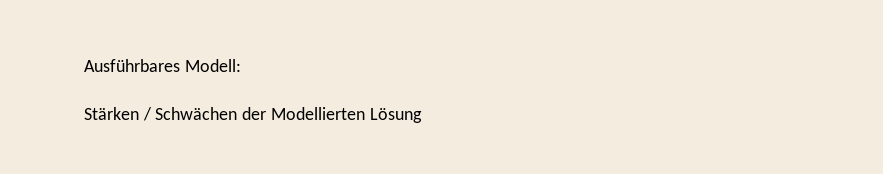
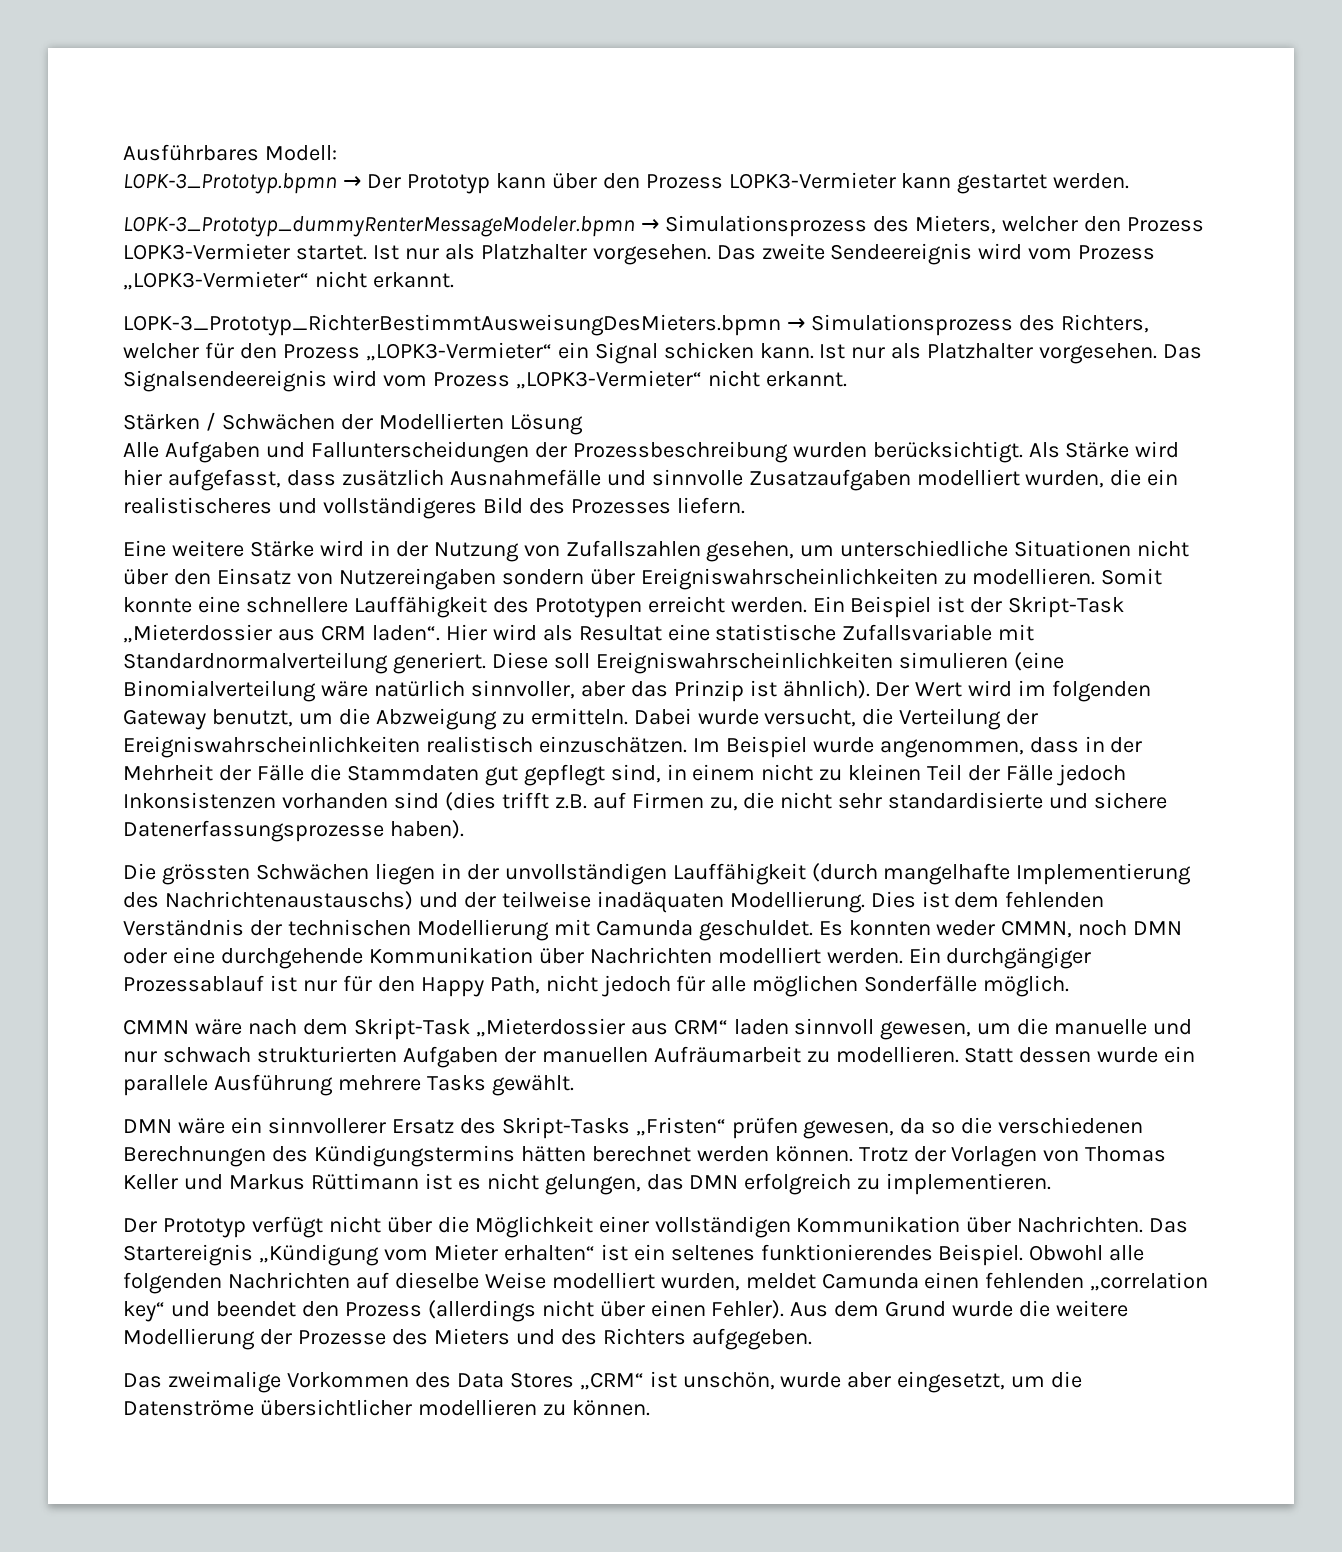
(241, 65) none -> [123,172,1130,194] [123,215,1204,237] [123,243,1156,265] [123,271,454,290] [123,314,1149,336] [123,342,1203,364] [123,370,847,392] // LOPK-3_Prototyp.bpmn → Der Prototyp kann über den Prozess LOPK3-Vermieter kann gestartet werden. // LOPK-3_Prototyp_dummyRenterMessageModeler.bpmn → Simulationsprozess des Mieters, welcher den Prozess LOPK3-Vermieter startet. Ist nur als Platzhalter vorgesehen. Das zweite Sendeereignis wird vom Prozess „LOPK3-Vermieter“ nicht erkannt. // LOPK-3_Prototyp_RichterBestimmtAusweisungDesMieters.bpmn → Simulationsprozess des Richters, welcher für den Prozess „LOPK3-Vermieter“ ein Signal schicken kann. Ist nur als Platzhalter vorgesehen. Das Signalsendeereignis wird vom Prozess „LOPK3-Vermieter“ nicht erkannt.
(422, 115) none -> [123,441,1180,463] [123,469,1179,491] [123,497,745,519] [123,540,1190,562] [123,568,1163,590] [123,596,1125,618] [123,624,1035,643] [123,652,1064,674] [123,680,1152,702] [123,708,1039,730] [123,736,1143,758] [123,764,1127,786] [123,792,1168,811] [123,820,464,842] [123,863,1192,885] [123,891,1105,913] [123,919,1183,941] [123,947,1092,969] [123,975,1070,997] [123,1018,1193,1040] [123,1046,1196,1068] [123,1074,574,1096] [123,1117,1144,1139] [123,1145,1167,1167] [123,1173,1052,1195] [123,1216,1189,1238] [123,1244,1145,1266] [123,1272,1209,1294] [123,1300,1129,1322] [123,1328,812,1350] [123,1371,1083,1393] [123,1399,650,1416] // Alle Aufgaben und Fallunterscheidungen der Prozessbeschreibung wurden berücksichtigt. Als Stärke wird hier aufgefasst, dass zusätzlich Ausnahmefälle und sinnvolle Zusatzaufgaben modelliert wurden, die ein realistischeres und vollständigeres Bild des Prozesses liefern. // Eine weitere Stärke wird in der Nutzung von Zufallszahlen gesehen, um unterschiedliche Situationen nicht über den Einsatz von Nutzereingaben sondern über Ereigniswahrscheinlichkeiten zu modellieren. Somit konnte eine schnellere Lauffähigkeit des Prototypen erreicht werden. Ein Beispiel ist der Skript-Task „Mieterdossier aus CRM laden“. Hier wird als Resultat eine statistische Zufallsvariable mit Standardnormalverteilung generiert. Diese soll Ereigniswahrscheinlichkeiten simulieren (eine Binomialverteilung wäre natürlich sinnvoller, aber das Prinzip ist ähnlich). Der Wert wird im folgenden Gateway benutzt, um die Abzweigung zu ermitteln. Dabei wurde versucht, die Verteilung der Ereigniswahrscheinlichkeiten realistisch einzuschätzen. Im Beispiel wurde angenommen, dass in der Mehrheit der Fälle die Stammdaten gut gepflegt sind, in einem nicht zu kleinen Teil der Fälle jedoch Inkonsistenzen vorhanden sind (dies trifft z.B. auf Firmen zu, die nicht sehr standardisierte und sichere Datenerfassungsprozesse haben). // Die grössten Schwächen liegen in der unvollständigen Lauffähigkeit (durch mangelhafte Implementierung des Nachrichtenaustauschs) und der teilweise inadäquaten Modellierung. Dies ist dem fehlenden Verständnis der technischen Modellierung mit Camunda geschuldet. Es konnten weder CMMN, noch DMN oder eine durchgehende Kommunikation über Nachrichten modelliert werden. Ein durchgängiger Prozessablauf ist nur für den Happy Path, nicht jedoch für alle möglichen Sonderfälle möglich. // CMMN wäre nach dem Skript-Task „Mieterdossier aus CRM“ laden sinnvoll gewesen, um die manuelle und nur schwach strukturierten Aufgaben der manuellen Aufräumarbeit zu modellieren. Statt dessen wurde ein parallele Ausführung mehrere Tasks gewählt. // DMN wäre ein sinnvollerer Ersatz des Skript-Tasks „Fristen“ prüfen gewesen, da so die verschiedenen Berechnungen des Kündigungstermins hätten berechnet werden können. Trotz der Vorlagen von Thomas Keller und Markus Rüttimann ist es nicht gelungen, das DMN erfolgreich zu implementieren. // Der Prototyp verfügt nicht über die Möglichkeit einer vollständigen Kommunikation über Nachrichten. Das Startereignis „Kündigung vom Mieter erhalten“ ist ein seltenes funktionierendes Beispiel. Obwohl alle folgenden Nachrichten auf dieselbe Weise modelliert wurden, meldet Camunda einen fehlenden „correlation key“ und beendet den Prozess (allerdings nicht über einen Fehler). Aus dem Grund wurde die weitere Modellierung der Prozesse des Mieters und des Richters aufgegeben. // Das zweimalige Vorkommen des Data Stores „CRM“ ist unschön, wurde aber eingesetzt, um die Datenströme übersichtlicher modellieren zu können.

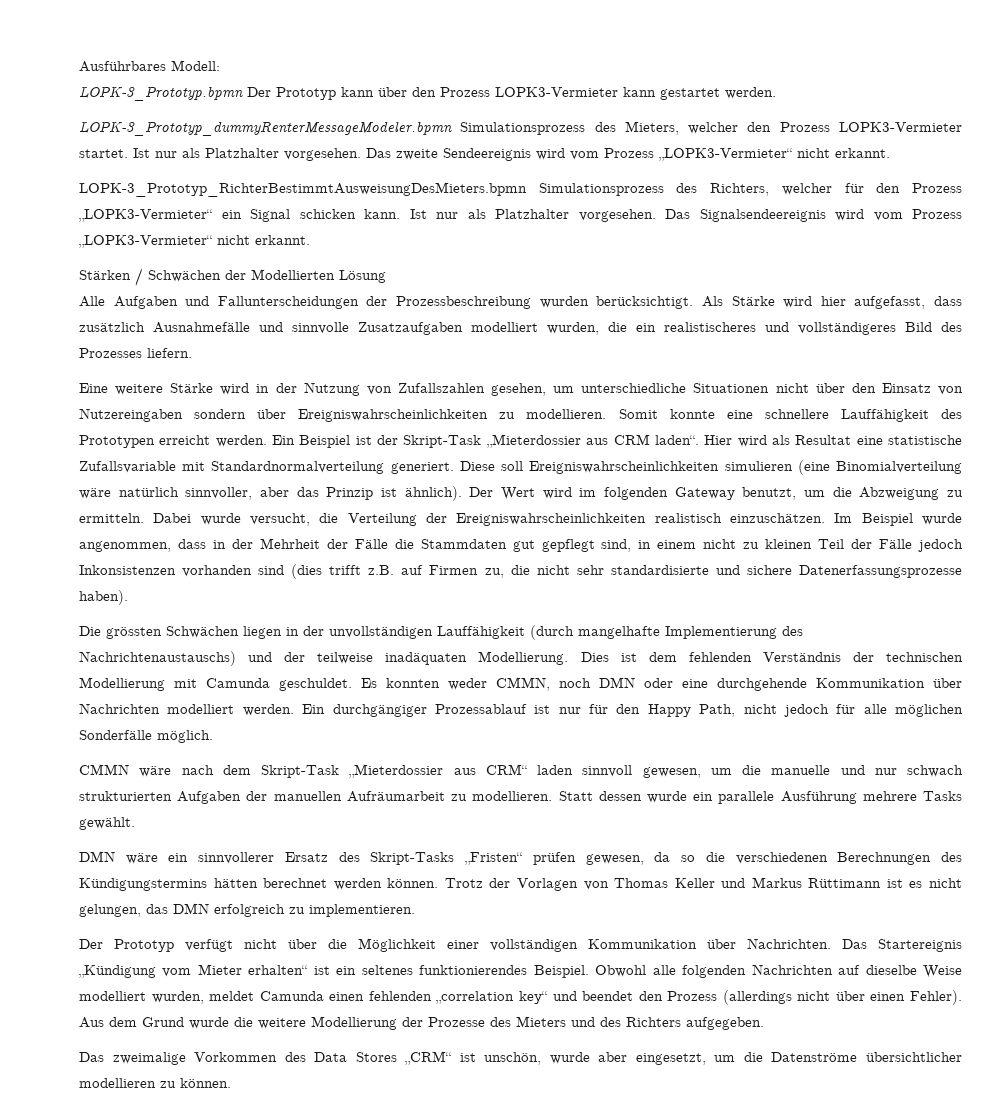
[342,176,361,188] → -> (243, 93) none
[640,219,659,231] → -> (452, 128) none
[786,318,805,330] → -> (527, 189) none

